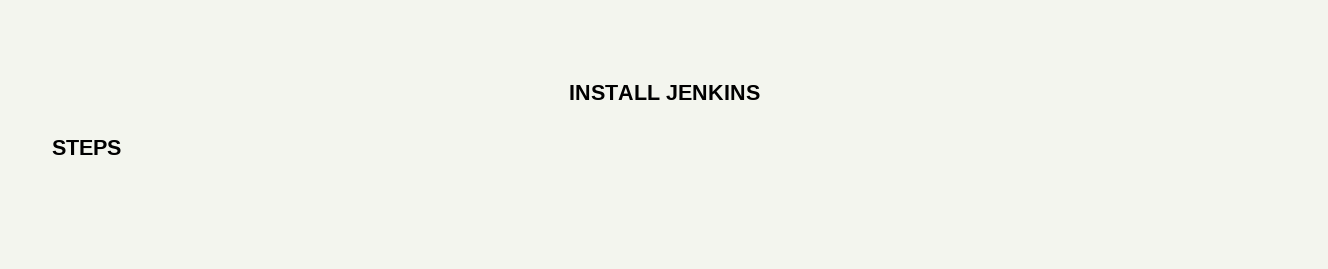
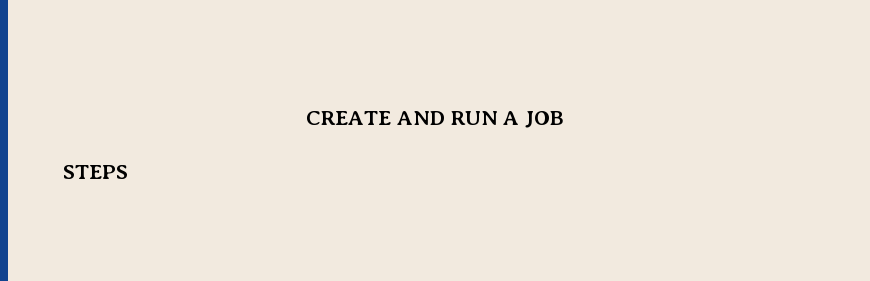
[568,85,760,100] INSTALL JENKINS -> [305,111,565,128] CREATE AND RUN A JOB

